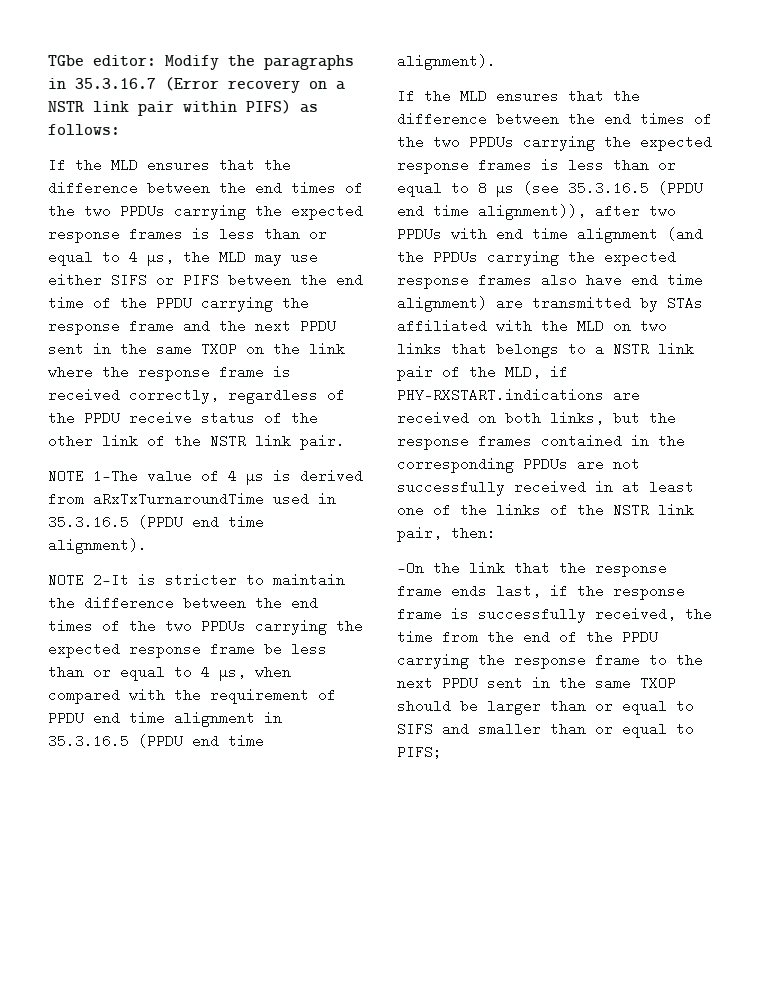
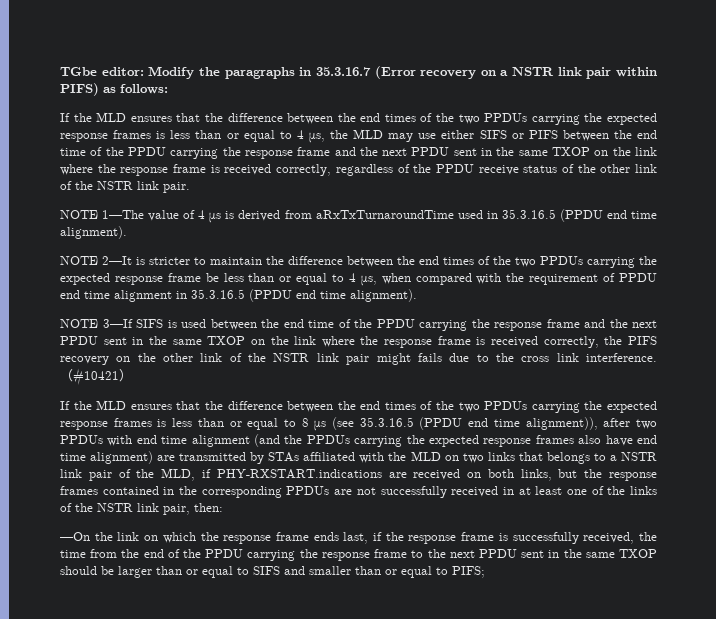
(496, 62) none -> [60,319,657,331] [60,336,657,348] [60,353,658,365] [60,368,132,385] // NOTE 3—If SIFS is used between the end time of the PPDU carrying the response frame and the next PPDU sent in the same TXOP on the link where the response frame is received correctly, the PIFS recovery on the other link of the NSTR link pair might fails due to the cross link interference.（#10421）
[514,561,550,575] that -> [144,532,196,543] on which

